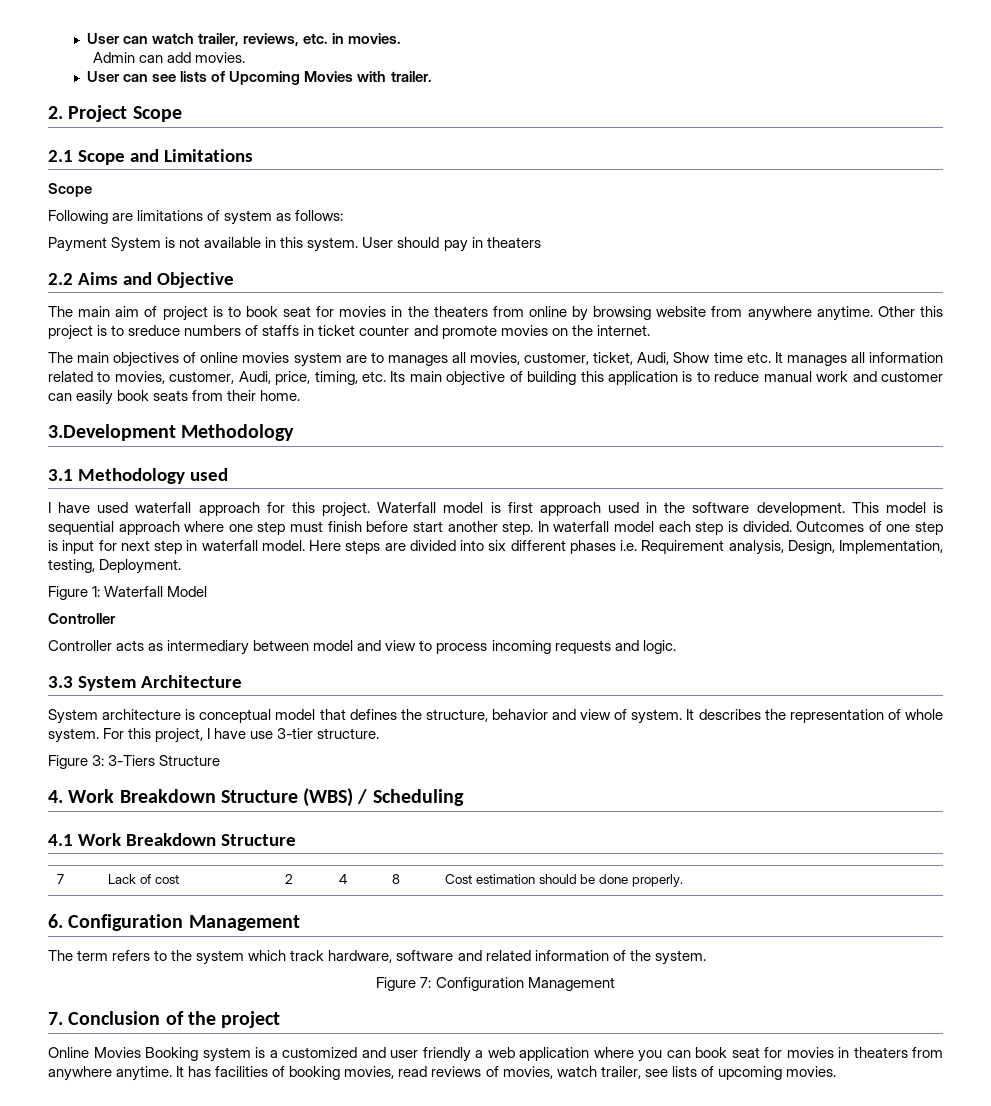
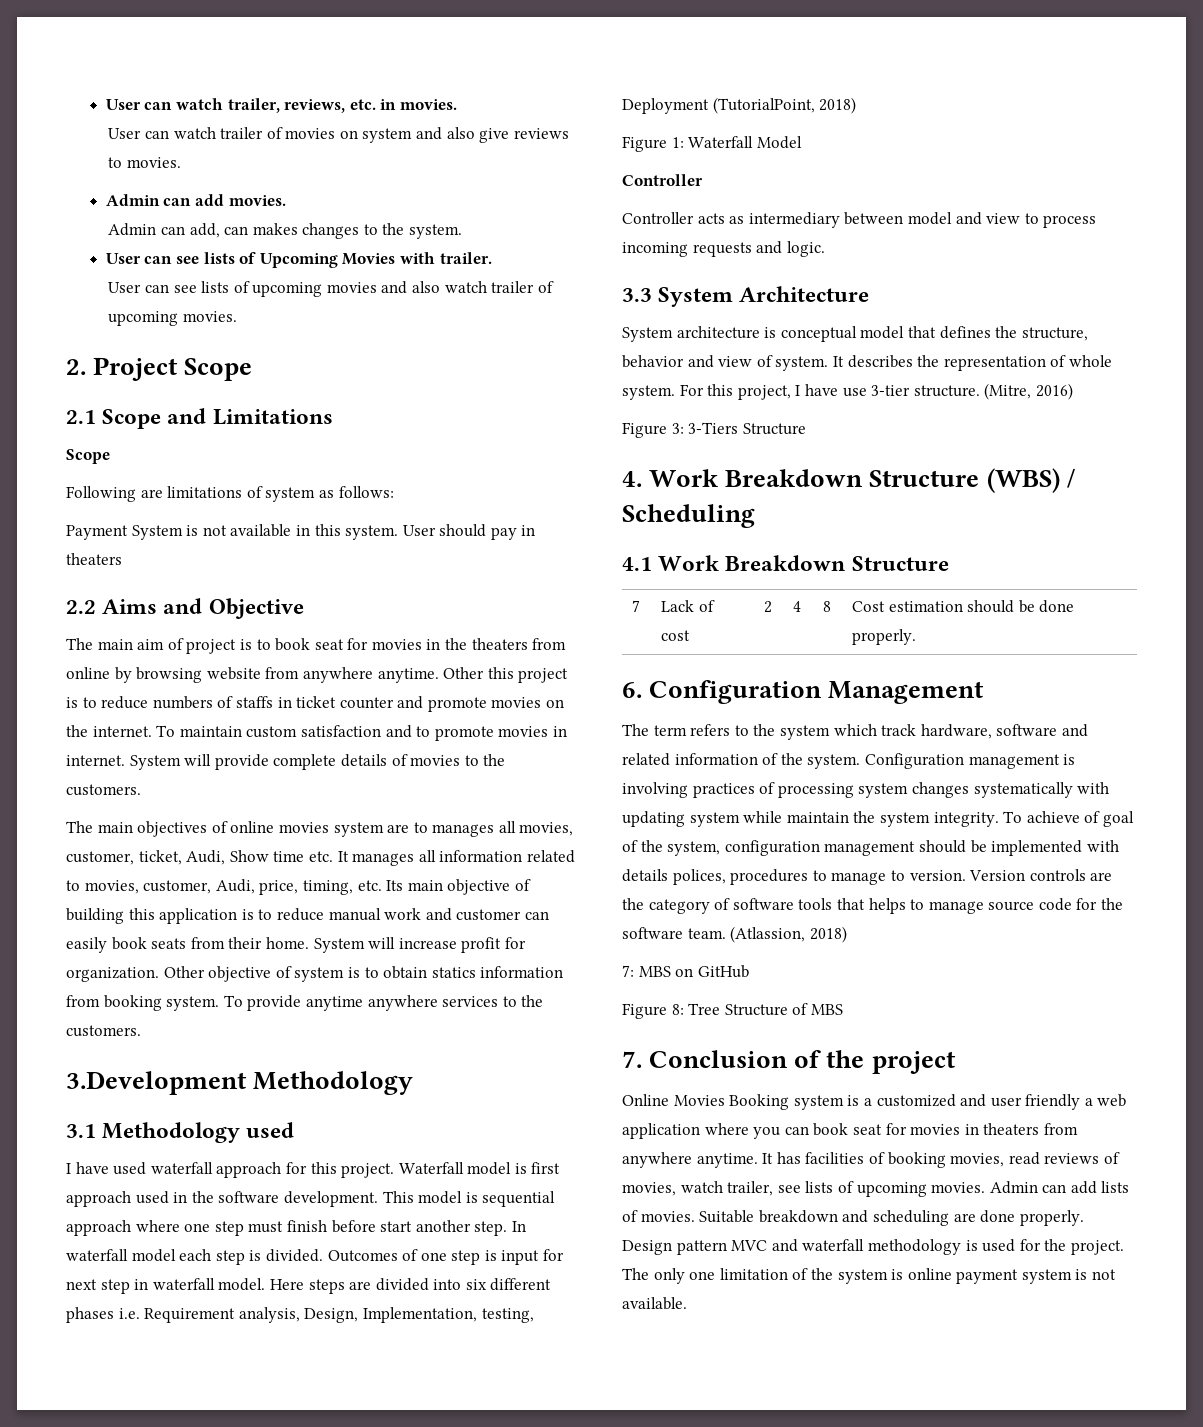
[93,52,246,63] Admin can add movies. -> [108,127,569,143] [108,157,181,168] [105,194,286,206] [108,223,463,239] User can watch trailer of movies on system and also give reviews to movies. // Admin can add movies. // Admin can add, can makes changes to the system.
(432, 76) none -> [108,281,554,297] [108,311,237,326] // User can see lists of upcoming movies and also watch trailer of upcoming movies.
[128,325,181,336] sreduce -> [101,696,149,709] reduce
(650, 330) none -> [156,725,567,741] [66,754,506,770] [66,784,141,796] To maintain custom satisfaction and to promote movies in internet. System will provide complete details of movies to the customers.
(301, 395) none -> [313,937,526,953] [66,966,564,982] [66,995,544,1011] [66,1025,141,1037] System will increase profit for organization. Other objective of system is to obtain statics information from booking system. To provide anytime anywhere services to the customers.
[99,559,182,574] Deployment. -> [622,97,857,114] Deployment (TutorialPoint, 2018)
(380, 733) none -> [984,383,1073,400] (Mitre, 2016)
[376,977,615,991] // Figure 7: Configuration Management -> [864,753,1076,769] [622,782,1110,798] [622,811,1134,827] [622,840,1119,856] [622,869,1113,885] [622,898,1124,914] [622,926,847,943] [622,965,749,978] [622,1003,843,1019] Configuration management is involving practices of processing system changes systematically with updating system while maintain the system integrity. To achieve of goal of the system, configuration management should be implemented with details polices, procedures to manage to version. Version controls are the category of software tools that helps to manage source code for the software team. (Atlassion, 2018) // 7: MBS on GitHub // Figure 8: Tree Structure of MBS
(836, 1071) none -> [989,1181,1130,1194] [622,1210,1084,1226] [622,1239,1124,1255] [622,1268,1117,1284] [622,1297,687,1310] Admin can add lists of movies. Suitable breakdown and scheduling are done properly. Design pattern MVC and waterfall methodology is used for the project. The only one limitation of the system is online payment system is not available.

